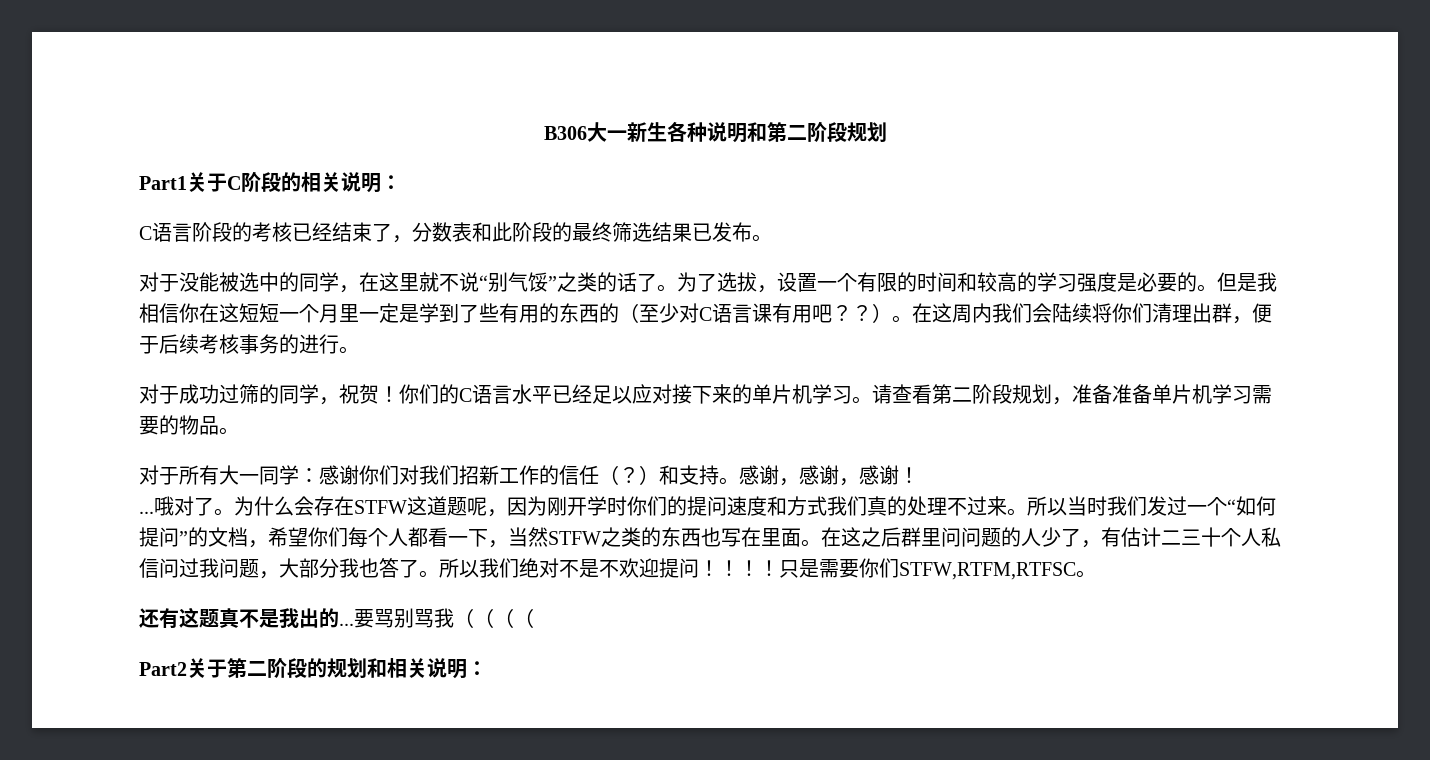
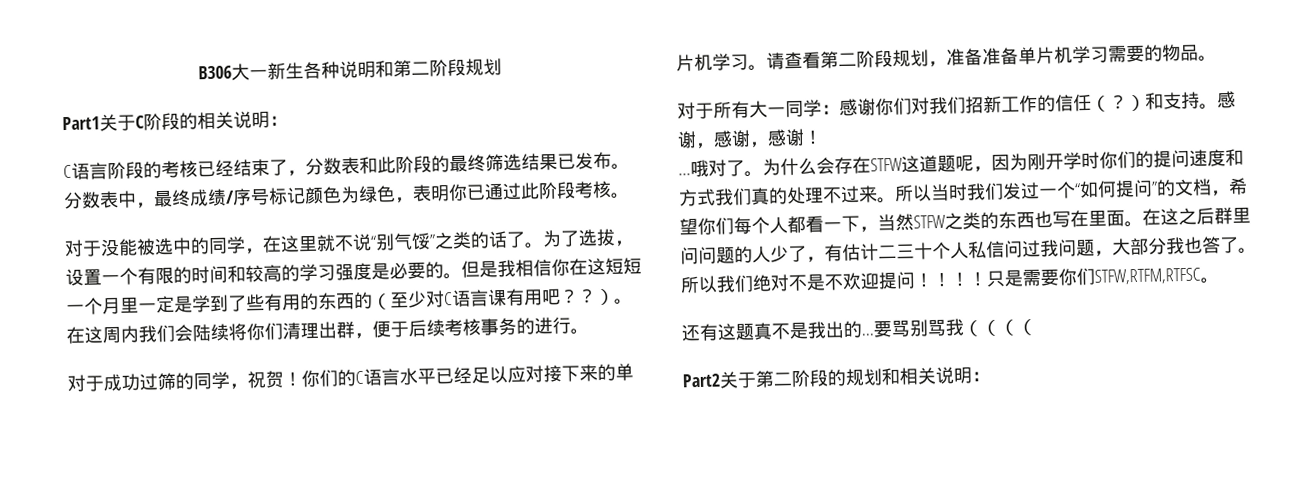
(772, 238) none -> [63,180,630,210] 分数表中，最终成绩/序号标记颜色为绿色，表明你已通过此阶段考核。

